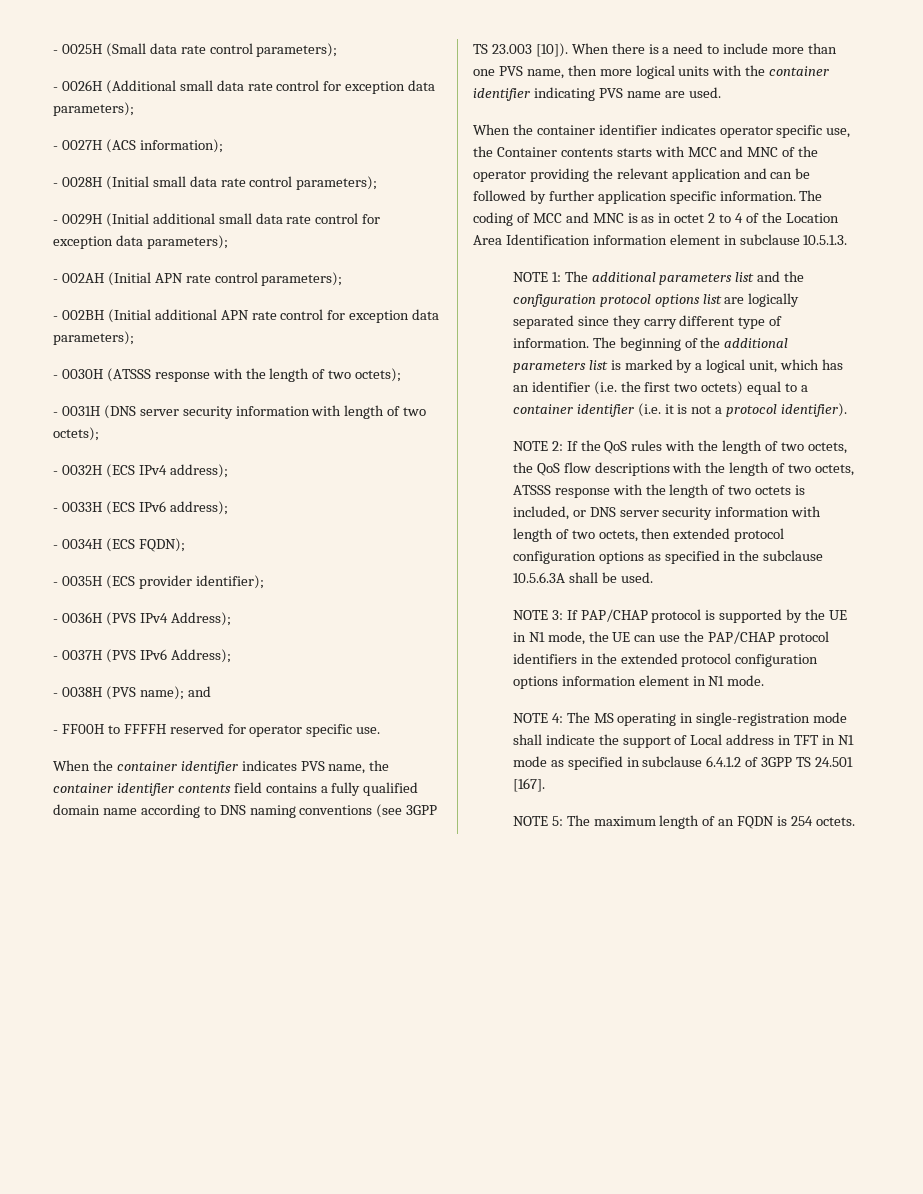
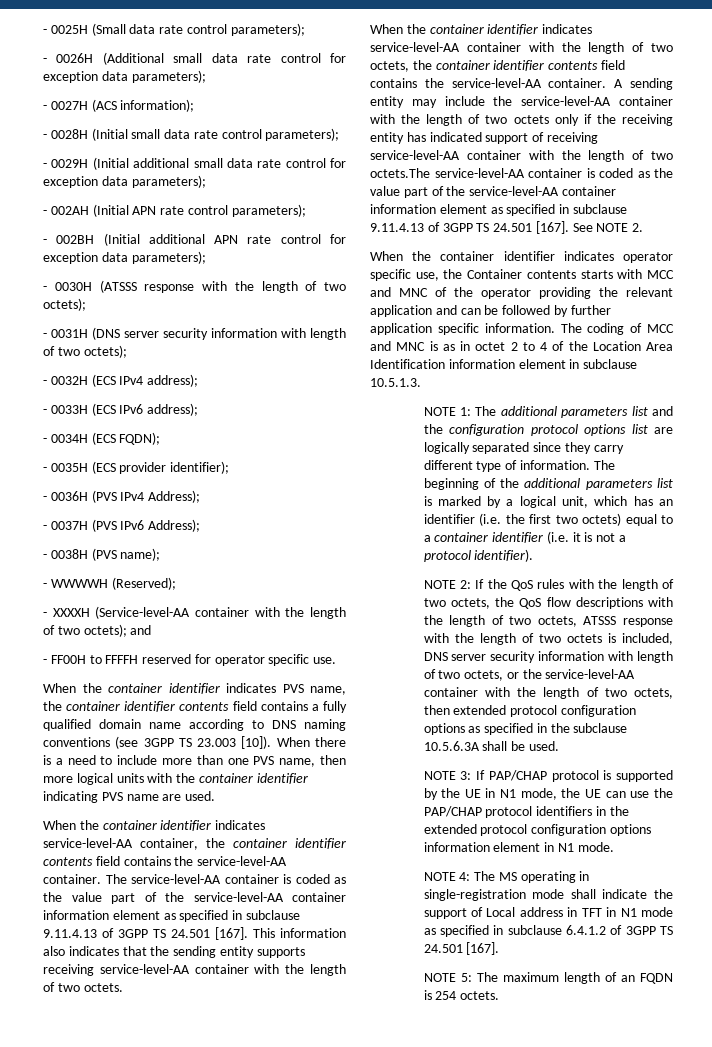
(184, 693) none -> [43,577,176,590] [43,606,346,619] [43,624,127,637] // - WWWWH (Reserved); // - XXXXH (Service-level-AA container with the length of two octets);
(721, 92) none -> [43,820,266,831] [43,838,346,850] [43,856,288,866] [43,874,346,884] [43,892,346,904] [43,910,300,922] [43,927,346,940] [43,946,305,958] [43,964,347,976] [43,982,123,992] [370,24,593,35] [370,42,673,54] [370,60,625,72] [370,78,673,90] [370,96,673,108] [370,114,673,126] [370,132,598,144] [370,150,673,162] [370,168,673,178] [370,186,616,198] [370,204,627,216] [370,221,644,234] // When the container identifier indicates service-level-AA container, the container identifier contents field contains the service-level-AA container. The service-level-AA container is coded as the value part of the service-level-AA container information element as specified in subclause 9.11.4.13 of 3GPP TS 24.501 [167]. This information also indicates that the sending entity supports receiving service-level-AA container with the length of two octets. // When the container identifier indicates service-level-AA container with the length of two octets, the container identifier contents field contains the service-level-AA container. A sending entity may include the service-level-AA container with the length of two octets only if the receiving entity has indicated support of receiving service-level-AA container with the length of two octets.The service-level-AA container is coded as the value part of the service-level-AA container information element as specified in subclause 9.11.4.13 of 3GPP TS 24.501 [167]. See NOTE 2.
[572,510,586,517] or -> (673, 639) none
(638, 536) none -> [506,669,636,679] [423,687,673,699] or the service-level-AA container with the length of two octets,

